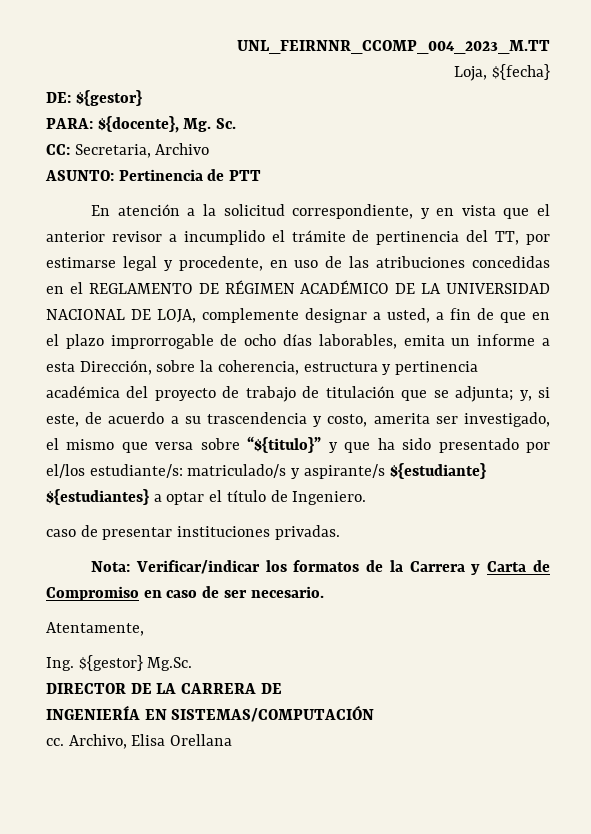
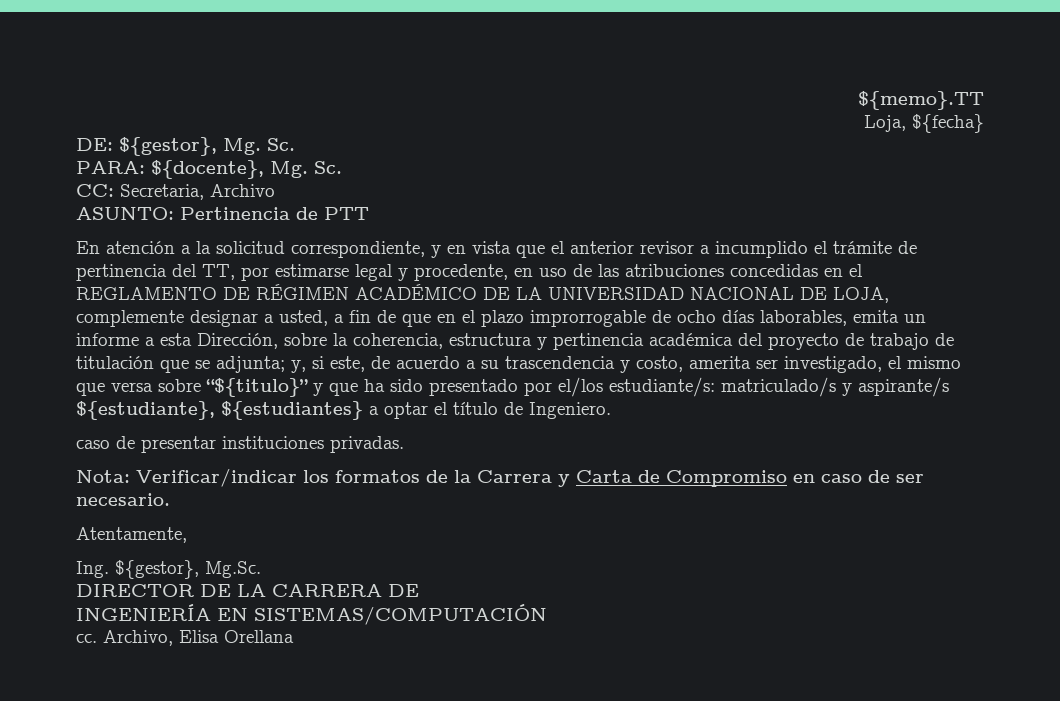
[237,40,550,54] UNL_FEIRNNR_CCOMP_004_2023_M.TT -> [858,91,984,110] ${memo}.TT
[75,90,142,106] ${gestor} -> [119,137,295,156] ${gestor}, Mg. Sc.
[389,463,486,479] ${estudiante} -> [76,401,215,420] ${estudiante},
[78,655,143,671] ${gestor} -> [115,560,199,579] ${gestor},

